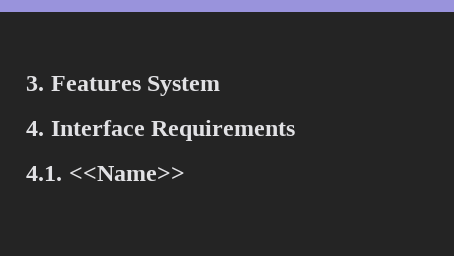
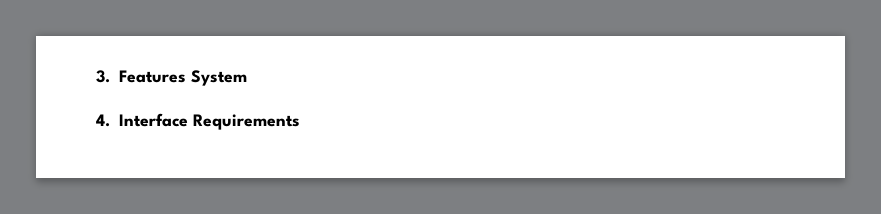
[26,166,185,181] // 4.1. <<Name>> -> (300, 122) none

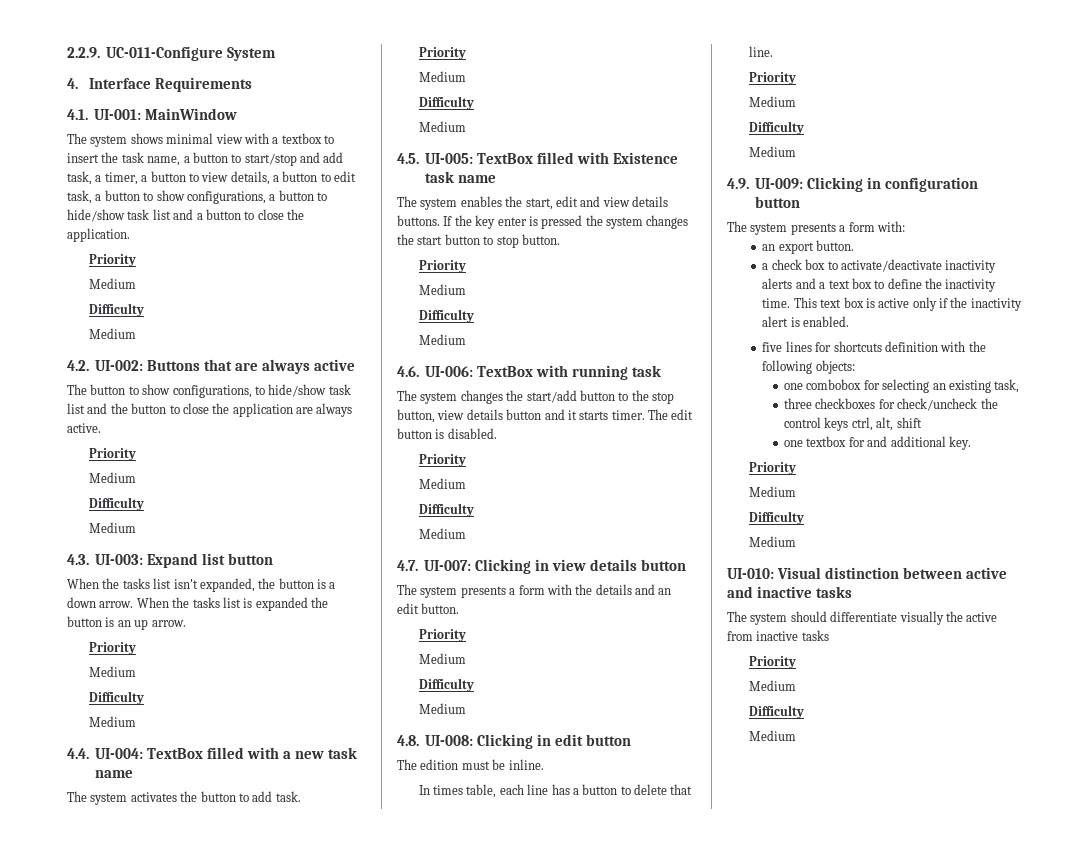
[96,70,186,83] 3. Features -> [67,46,224,61] 2.2.9. UC-011-Configure
(300, 122) none -> [67,108,238,120] [67,133,334,147] [67,152,344,166] [67,171,357,185] [67,190,327,204] [67,209,304,222] [67,228,130,242] [88,254,136,267] [88,278,136,289] [88,303,144,317] [88,328,136,339] [67,359,355,374] [67,384,351,398] [67,403,353,417] [67,423,101,433] [88,448,136,461] [88,472,136,483] [88,497,144,511] [88,522,136,533] [67,553,273,568] [67,578,336,592] [67,597,328,611] [67,616,186,630] [88,642,136,655] [88,666,136,677] [88,691,144,705] [88,716,136,727] [67,747,357,759] [95,770,134,778] [67,791,301,805] [418,47,466,60] [418,71,466,82] [418,96,474,110] [418,121,466,132] [397,152,678,164] [425,171,497,183] [397,196,668,210] [397,215,689,229] [397,234,560,248] [418,260,466,273] [418,284,466,295] [418,309,474,323] [418,334,466,345] [397,365,661,380] [397,390,674,404] [397,409,694,423] [397,428,497,439] [418,454,466,467] [418,478,466,489] [418,503,474,517] [418,528,466,539] [397,559,686,574] [397,584,672,598] [397,603,460,614] [418,629,466,642] [418,653,466,664] [418,678,474,692] [418,703,466,714] [397,734,631,749] [397,759,544,770] [418,784,693,798] [748,46,773,57] [748,72,796,85] [748,96,796,107] [748,121,804,135] [748,146,796,157] [727,177,978,192] [755,196,801,208] [727,221,905,235] [762,240,855,254] [762,259,997,273] [762,278,997,292] [762,297,1022,311] [762,316,850,327] [762,341,986,352] [762,360,855,374] [784,379,1020,393] [784,398,998,411] [784,417,922,431] [784,436,971,450] [748,462,796,475] [748,486,796,497] [748,511,804,525] [748,536,796,547] [727,567,1007,579] [727,586,852,598] [727,611,998,625] [727,630,829,641] [748,656,796,669] [748,680,796,691] [748,705,804,719] [748,730,796,741] // 4.1. UI-001: MainWindow // The system shows minimal view with a textbox to insert the task name, a button to start/stop and add task, a timer, a button to view details, a button to edit task, a button to show configurations, a button to hide/show task list and a button to close the application. // Priority // Medium // Difficulty // Medium // 4.2. UI-002: Buttons that are always active // The button to show configurations, to hide/show task list and the button to close the application are always active. // Priority // Medium // Difficulty // Medium // 4.3. UI-003: Expand list button // When the tasks list isn't expanded, the button is a down arrow. When the tasks list is expanded the button is an up arrow. // Priority // Medium // Difficulty // Medium // 4.4. UI-004: TextBox filled with a new task name // The system activates the button to add task. // Priority // Medium // Difficulty // Medium // 4.5. UI-005: TextBox filled with Existence task name // The system enables the start, edit and view details buttons. If the key enter is pressed the system changes the start button to stop button. // Priority // Medium // Difficulty // Medium // 4.6. UI-006: TextBox with running task // The system changes the start/add button to the stop button, view details button and it starts timer. The edit button is disabled. // Priority // Medium // Difficulty // Medium // 4.7. UI-007: Clicking in view details button // The system presents a form with the details and an edit button. // Priority // Medium // Difficulty // Medium // 4.8. UI-008: Clicking in edit button // The edition must be inline. // In times table, each line has a button to delete that line. // Priority // Medium // Difficulty // Medium // 4.9. UI-009: Clicking in configuration button // The system presents a form with: // an export button. // a check box to activate/deactivate inactivity alerts and a text box to define the inactivity time. This text box is active only if the inactivity alert is enabled. // five lines for shortcuts definition with the following objects: // one combobox for selecting an existing task, // three checkboxes for check/uncheck the control keys ctrl, alt, shift // one textbox for and additional key. // Priority // Medium // Difficulty // Medium // UI-010: Visual distinction between active and inactive tasks // The system should differentiate visually the active from inactive tasks // Priority // Medium // Difficulty // Medium

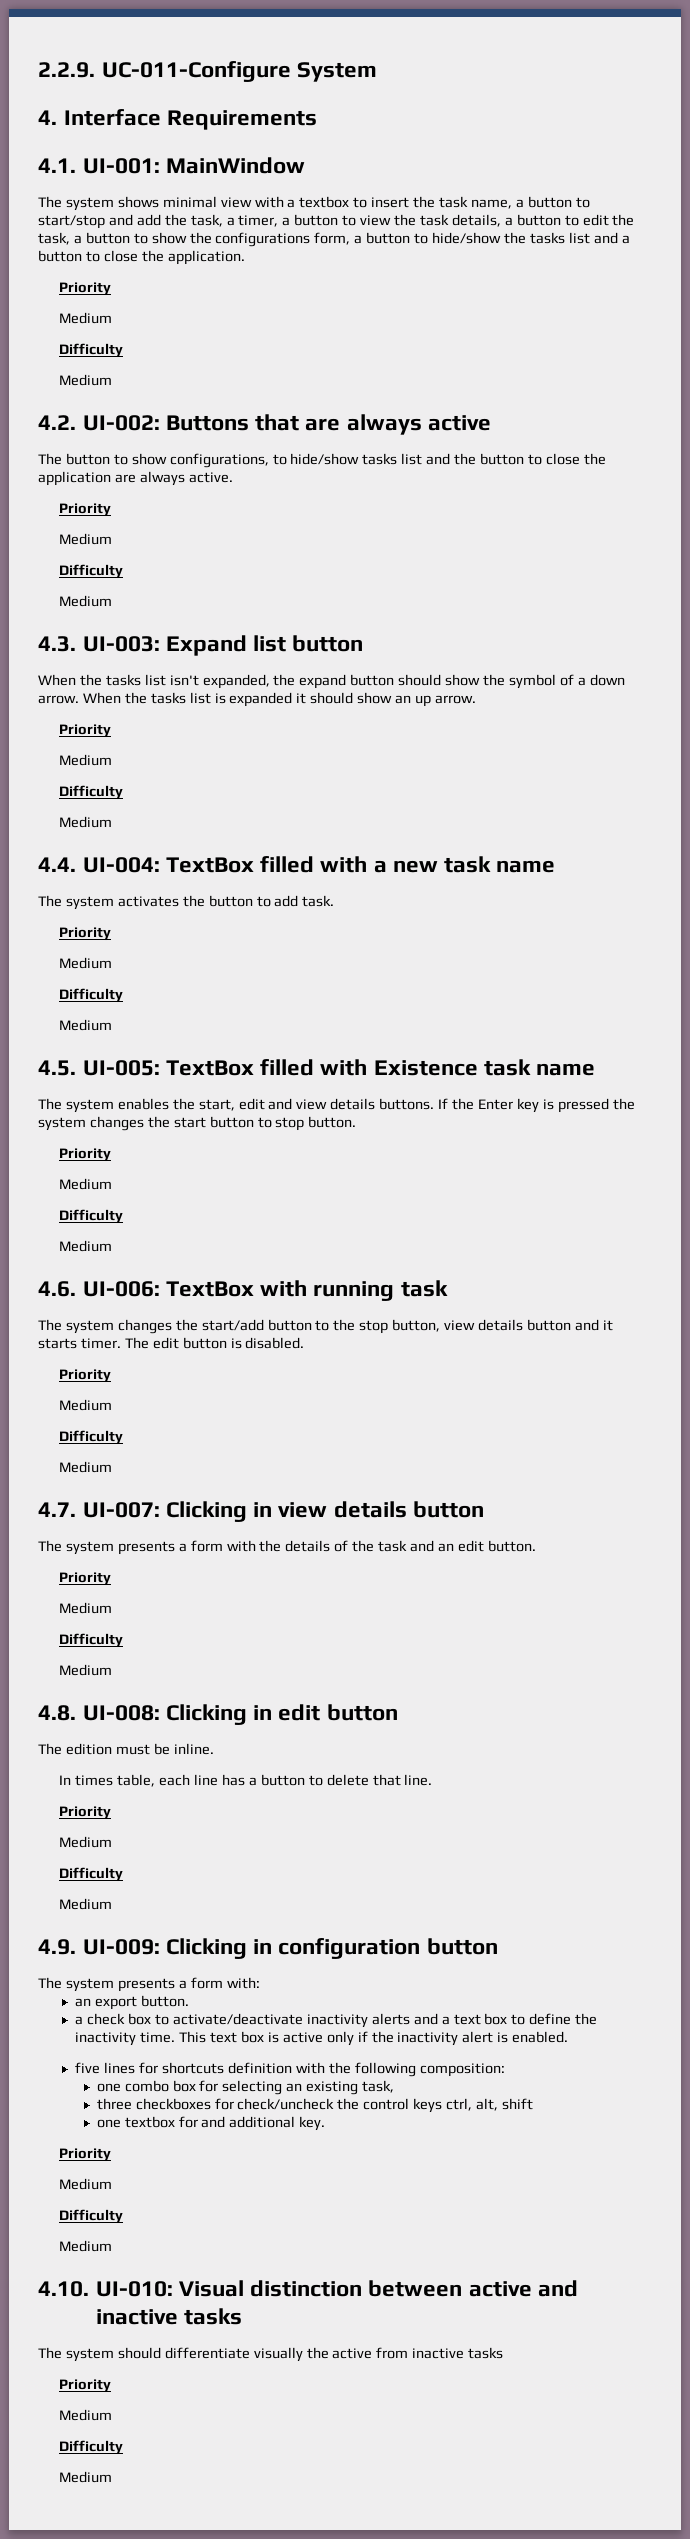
(344, 157) none -> [164,214,187,226] the
(229, 177) none -> [394,214,449,226] the task
(357, 176) none -> [612,214,635,226] the
[186,191,266,204] configurations, -> [189,232,351,247] the configurations form,
[127,209,150,220] task -> [503,232,565,244] the tasks
[328,384,351,395] task -> [362,453,398,465] tasks
[278,578,326,589] button is -> [299,674,574,689] expand button should show the symbol of
[311,597,328,608] [67,616,115,627] the button is -> [296,692,393,704] it should show
[475,215,527,229] key enter -> [477,1098,539,1113] Enter key
(632, 589) none -> [334,1540,408,1552] of the task
[815,360,855,374] [784,379,862,390] objects: // one combobox -> [419,2063,505,2077] [96,2080,196,2092] composition: // one combo box
(796, 541) none -> [38,2281,89,2297] 4.10.

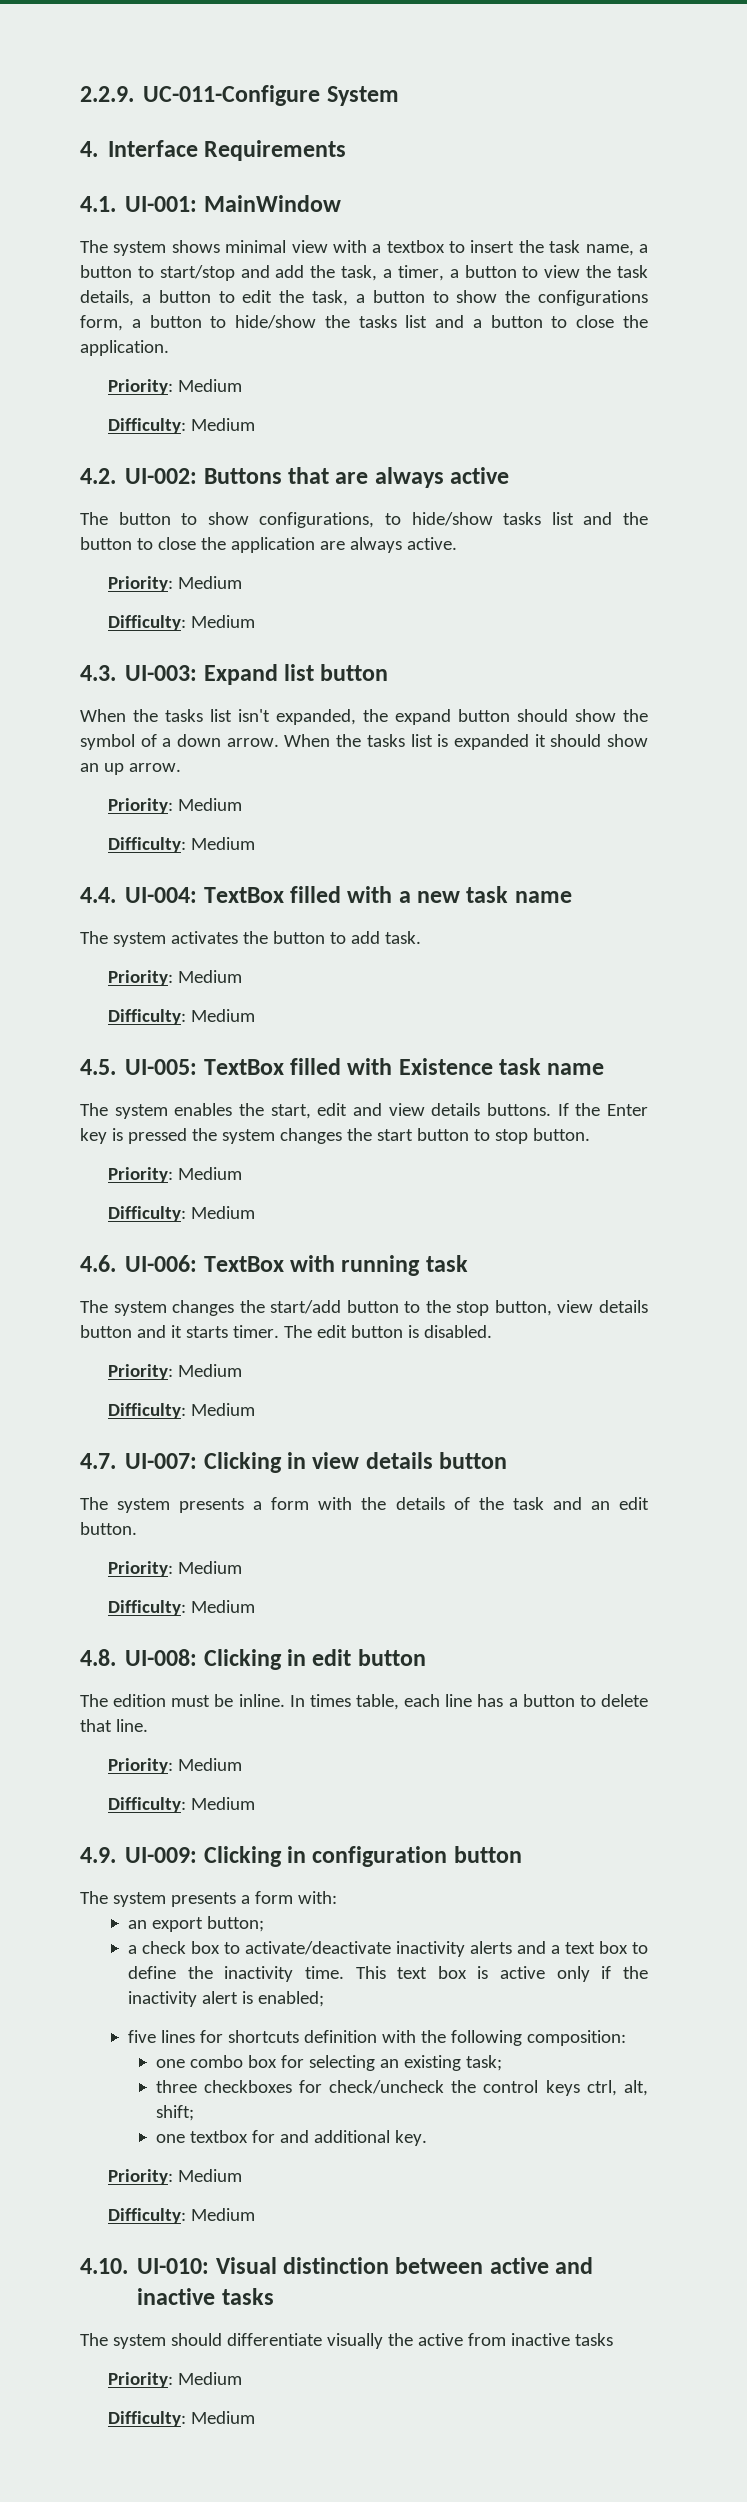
[59,282,112,296] [59,312,113,324] [59,343,124,358] Priority // Medium // Difficulty // -> [107,379,242,395] [107,418,186,434] Priority: Medium // Difficulty:
[59,503,112,517] [59,533,113,545] [59,564,124,579] Priority // Medium // Difficulty // -> [107,576,242,592] [107,615,186,631] Priority: Medium // Difficulty:
[59,724,112,738] [59,754,113,766] [59,785,124,800] Priority // Medium // Difficulty // -> [107,798,242,814] [107,837,186,853] Priority: Medium // Difficulty:
[59,927,112,941] [59,957,113,969] [59,988,124,1003] Priority // Medium // Difficulty // -> [107,970,242,986] [107,1009,186,1025] Priority: Medium // Difficulty:
[59,1148,112,1162] [59,1178,113,1190] [59,1209,124,1224] Priority // Medium // Difficulty // -> [107,1167,242,1183] [107,1206,186,1222] Priority: Medium // Difficulty:
[59,1369,112,1383] [59,1399,113,1411] [59,1430,124,1445] Priority // Medium // Difficulty // -> [107,1364,242,1380] [107,1403,186,1419] Priority: Medium // Difficulty:
[59,1572,112,1586] [59,1602,113,1614] [59,1633,124,1648] Priority // Medium // Difficulty // -> [107,1561,242,1577] [107,1600,186,1616] Priority: Medium // Difficulty:
(214, 1749) // -> (285, 1700) none
[59,1806,112,1820] [59,1836,113,1848] [59,1867,124,1882] Priority // Medium // Difficulty // -> [107,1758,242,1774] [107,1797,186,1813] Priority: Medium // Difficulty:
[141,1995,190,2007] button. -> [206,1916,264,1932] button;
[512,2031,569,2043] enabled. -> [257,1991,324,2007] enabled;
[362,2080,395,2093] task, -> [465,2055,502,2071] task;
[501,2098,533,2110] shift -> [155,2105,194,2121] shift;
[59,2148,112,2162] [59,2178,113,2190] [59,2209,124,2224] Priority // Medium // Difficulty // -> [107,2169,242,2185] [107,2208,186,2224] Priority: Medium // Difficulty:
[59,2379,112,2393] [59,2409,113,2421] [59,2440,124,2455] Priority // Medium // Difficulty // -> [107,2372,242,2388] [107,2411,186,2427] Priority: Medium // Difficulty:

